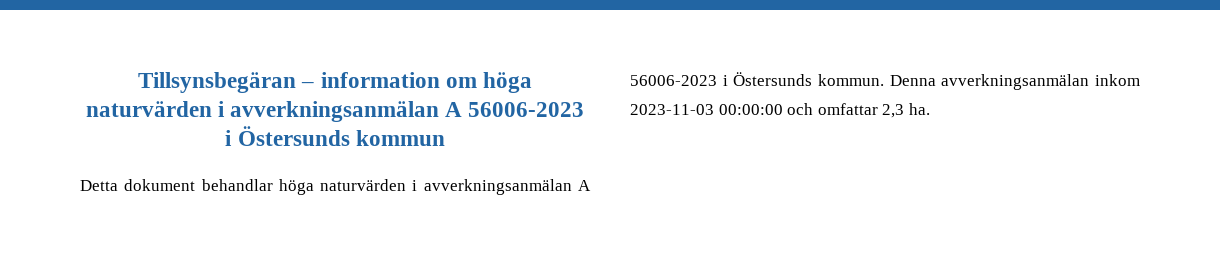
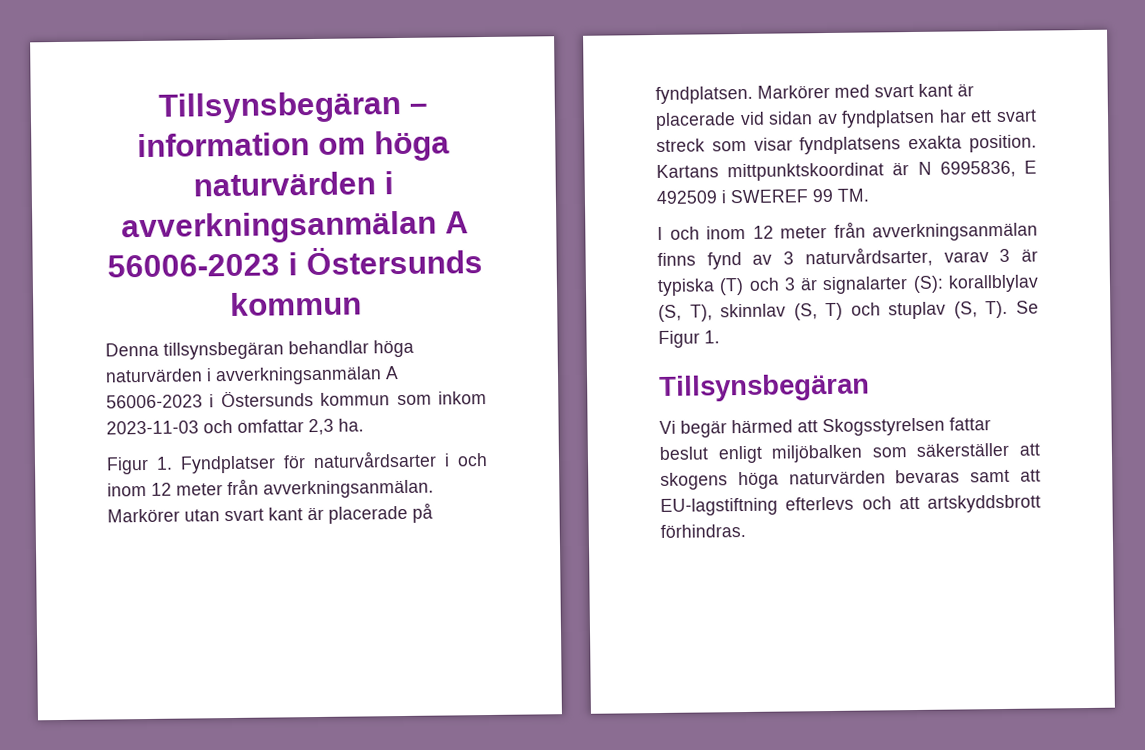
[80,179,196,191] Detta dokument -> [105,341,284,360] Denna tillsynsbegäran
[818,74,1090,90] kommun. Denna avverkningsanmälan -> [320,392,432,406] kommun som
[718,104,783,115] 00:00:00 -> (199, 427) none
(930, 109) none -> [106,450,488,475] [107,478,434,499] [107,502,433,524] [655,83,974,105] [655,109,1037,131] [656,134,1037,155] [656,160,1037,182] [656,188,869,205] [657,221,1038,242] [657,246,1038,270] [657,274,1039,296] [658,300,1039,322] [658,330,720,348] [659,373,870,402] [659,417,991,438] [659,442,1040,464] [660,469,1041,490] [660,494,1041,516] [660,523,746,538] // Figur 1. Fyndplatser för naturvårdsarter i och inom 12 meter från avverkningsanmälan. Markörer utan svart kant är placerade på fyndplatsen. Markörer med svart kant är placerade vid sidan av fyndplatsen har ett svart streck som visar fyndplatsens exakta position. Kartans mittpunktskoordinat är N 6995836, E 492509 i SWEREF 99 TM. // I och inom 12 meter från avverkningsanmälan finns fynd av 3 naturvårdsarter, varav 3 är typiska (T) och 3 är signalarter (S): korallblylav (S, T), skinnlav (S, T) och stuplav (S, T). Se Figur 1. // Tillsynsbegäran // Vi begär härmed att Skogsstyrelsen fattar beslut enligt miljöbalken som säkerställer att skogens höga naturvärden bevaras samt att EU-lagstiftning efterlevs och att artskyddsbrott förhindras.

